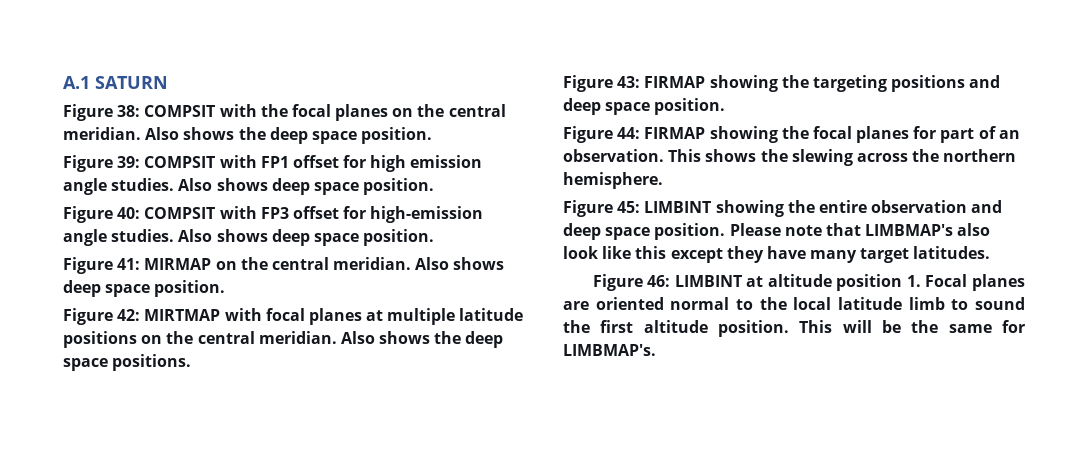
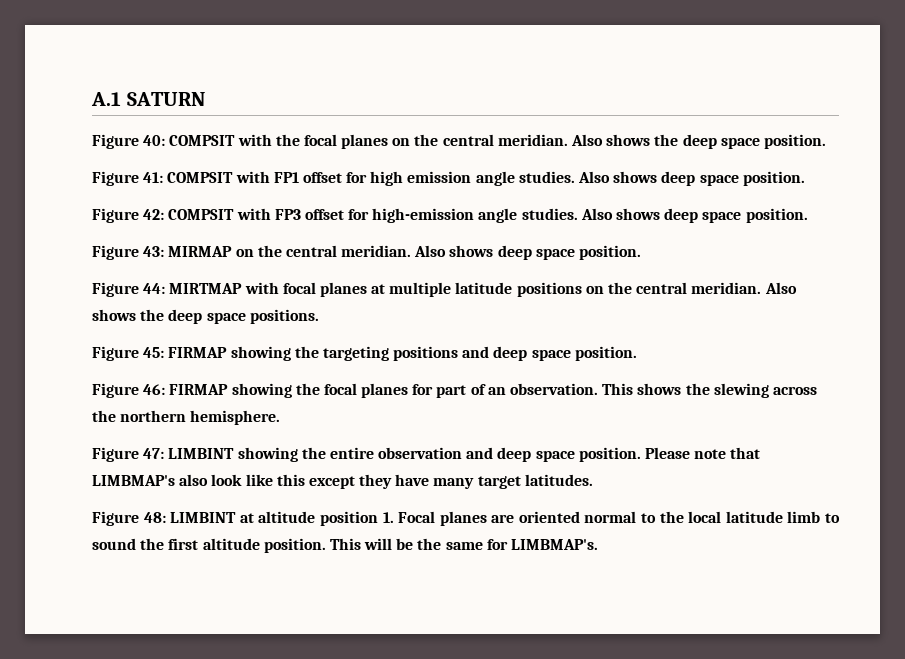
[117,105,141,117] 38: -> [143,135,166,146] 40:
[117,156,141,168] 39: -> [143,172,164,183] 41:
[117,207,141,219] 40: -> [143,209,165,220] 42:
[117,258,141,270] 41: -> [143,246,165,257] 43:
[117,309,141,321] 42: -> [143,283,166,294] 44:
[617,76,641,88] 43: -> [143,347,165,358] 45:
[617,127,641,139] 44: -> [143,384,166,395] 46:
[617,201,641,213] 45: -> [143,448,165,459] 47:
[647,275,671,287] 46: -> [143,512,166,523] 48:

